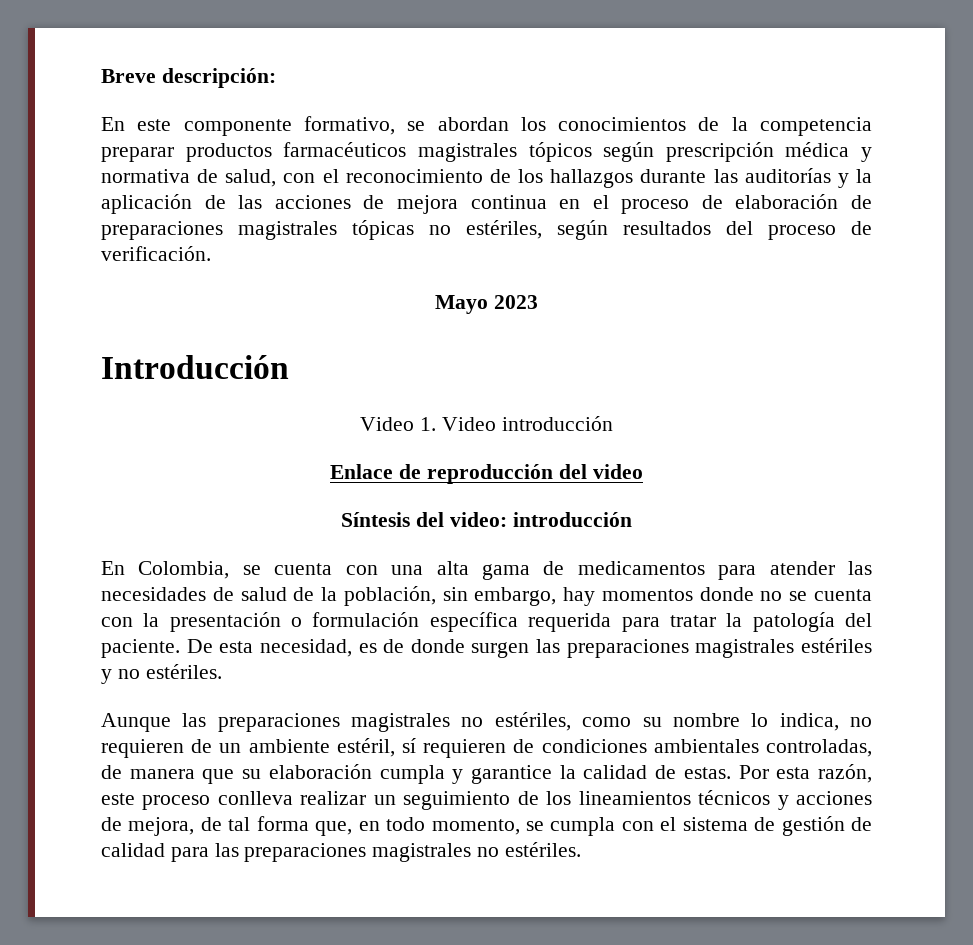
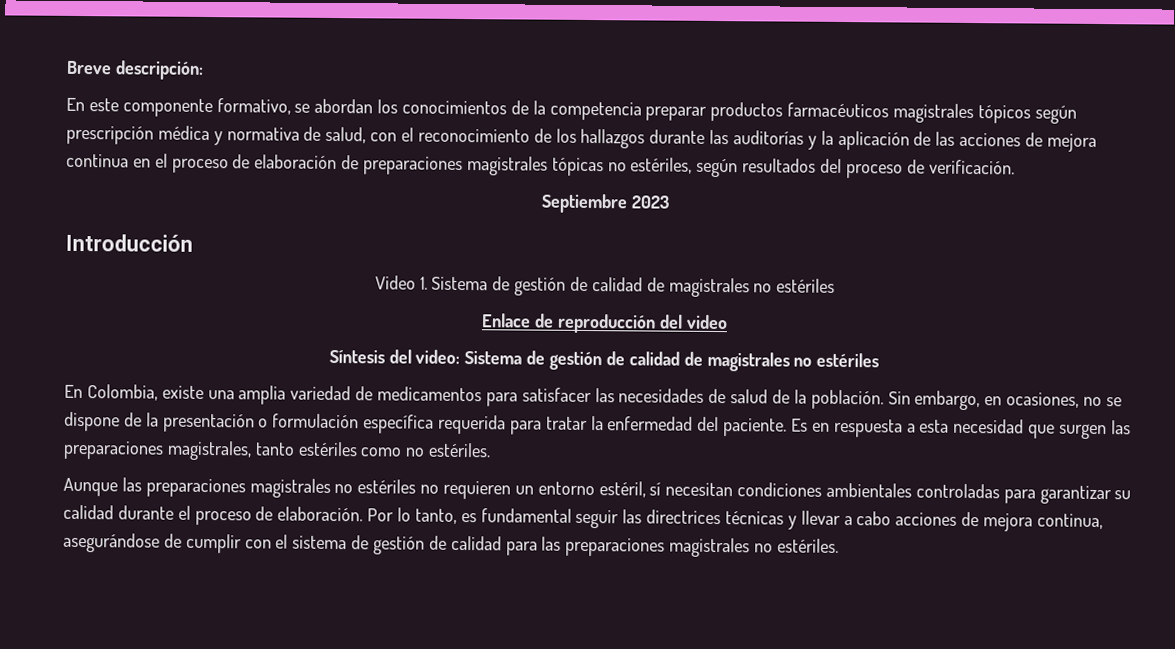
[435,295,489,314] Mayo -> [541,193,629,214] Septiembre
[441,416,613,431] Video introducción -> [431,276,836,298] Sistema de gestión de calidad de magistrales no estériles
[512,512,632,527] [101,561,530,580] introducción // En Colombia, se cuenta con una alta gama -> [464,350,880,372] [64,384,352,405] Sistema de gestión de calidad de magistrales no estériles // En Colombia, existe una amplia variedad
[769,561,835,575] atender -> [521,387,592,403] satisfacer
[343,586,872,606] [101,617,133,627] población, sin embargo, hay momentos donde no se cuenta con -> [810,389,1122,411] [64,411,142,432] población. Sin embargo, en ocasiones, no se dispone de
[752,612,835,632] patología -> [607,416,694,431] enfermedad
[186,638,872,658] [101,669,112,684] De esta necesidad, es de donde surgen las preparaciones magistrales estériles y -> [791,418,1131,440] [63,440,403,461] Es en respuesta a esta necesidad que surgen las preparaciones magistrales, tanto estériles como
[494,712,873,731] [101,738,872,758] [101,764,872,784] [101,790,872,810] [101,816,616,836] estériles, como su nombre lo indica, no requieren de un ambiente estéril, sí requieren de condiciones ambientales controladas, de manera que su elaboración cumpla y garantice la calidad de estas. Por esta razón, este proceso conlleva realizar un seguimiento de los lineamientos técnicos y acciones de mejora, de tal forma que, en todo momento, se cumpla -> [357,479,1132,505] [63,504,1103,532] [63,532,242,554] estériles no requieren un entorno estéril, sí necesitan condiciones ambientales controladas para garantizar su calidad durante el proceso de elaboración. Por lo tanto, es fundamental seguir las directrices técnicas y llevar a cabo acciones de mejora continua, asegurándose de cumplir

